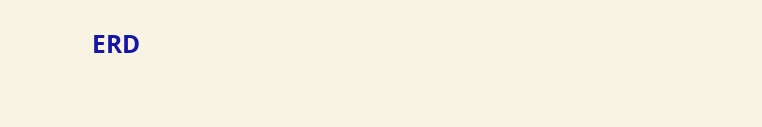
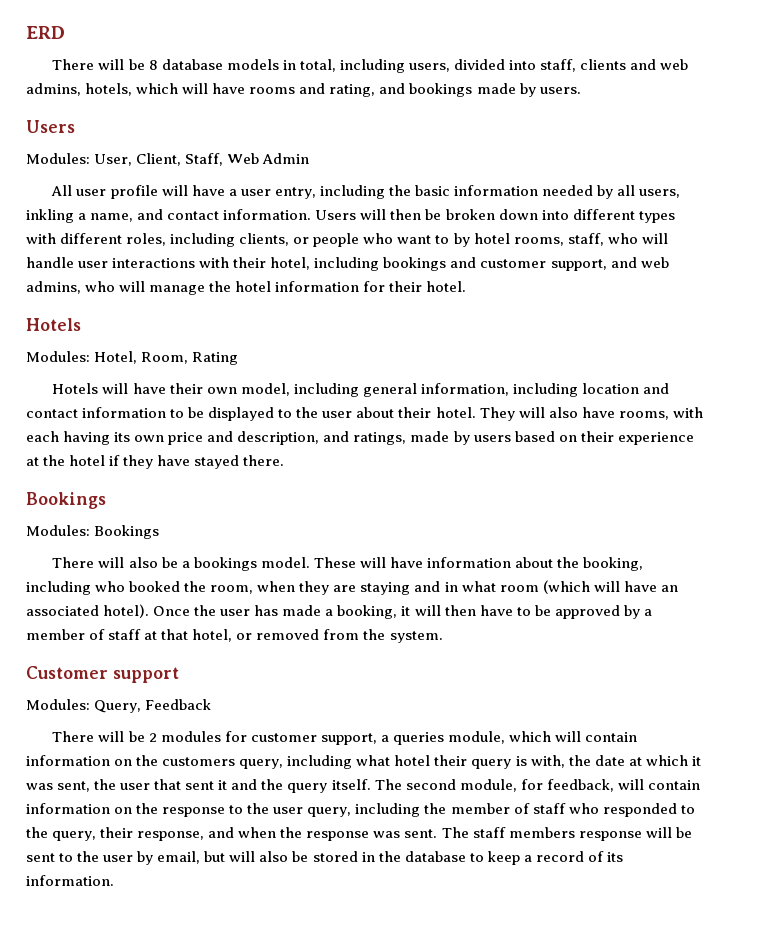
(140, 44) none -> [52,59,689,73] [26,83,581,97] [26,120,75,133] [26,153,310,166] [51,185,681,199] [26,209,675,223] [26,233,668,247] [26,257,669,271] [26,281,467,295] [26,318,81,331] [26,351,239,365] [52,383,669,397] [26,407,703,421] [26,431,694,445] [26,455,285,469] [26,492,106,509] [26,525,160,539] [52,557,644,571] [26,580,678,595] [26,604,652,619] [26,629,443,643] [26,666,179,683] [26,699,212,713] [52,731,638,745] [26,755,701,769] [26,779,700,793] [26,803,695,817] [26,827,692,841] [26,851,623,865] [26,875,114,886] // There will be 8 database models in total, including users, divided into staff, clients and web admins, hotels, which will have rooms and rating, and bookings made by users. // Users // Modules: User, Client, Staff, Web Admin // All user profile will have a user entry, including the basic information needed by all users, inkling a name, and contact information. Users will then be broken down into different types with different roles, including clients, or people who want to by hotel rooms, staff, who will handle user interactions with their hotel, including bookings and customer support, and web admins, who will manage the hotel information for their hotel. // Hotels // Modules: Hotel, Room, Rating // Hotels will have their own model, including general information, including location and contact information to be displayed to the user about their hotel. They will also have rooms, with each having its own price and description, and ratings, made by users based on their experience at the hotel if they have stayed there. // Bookings // Modules: Bookings // There will also be a bookings model. These will have information about the booking, including who booked the room, when they are staying and in what room (which will have an associated hotel). Once the user has made a booking, it will then have to be approved by a member of staff at that hotel, or removed from the system. // Customer support // Modules: Query, Feedback // There will be 2 modules for customer support, a queries module, which will contain information on the customers query, including what hotel their query is with, the date at which it was sent, the user that sent it and the query itself. The second module, for feedback, will contain information on the response to the user query, including the member of staff who responded to the query, their response, and when the response was sent. The staff members response will be sent to the user by email, but will also be stored in the database to keep a record of its information.

